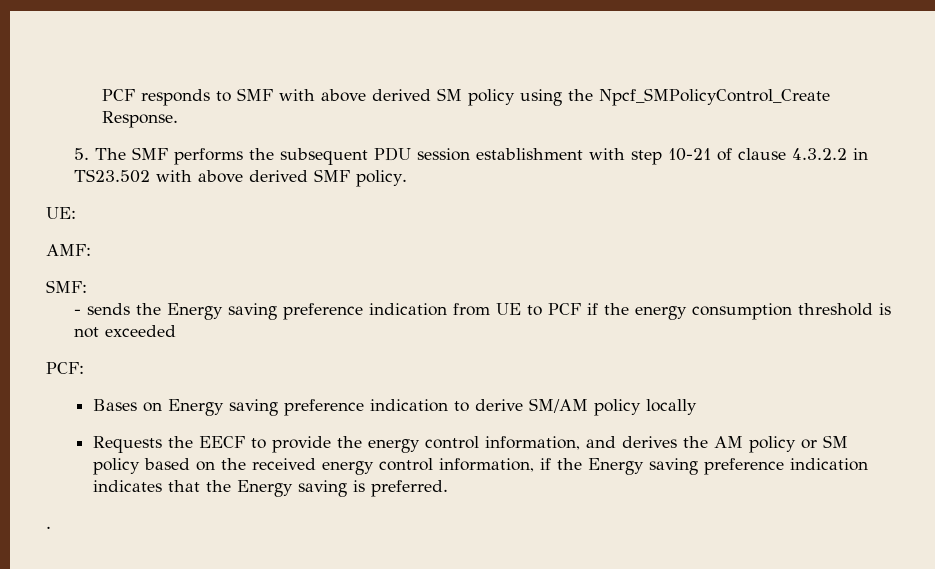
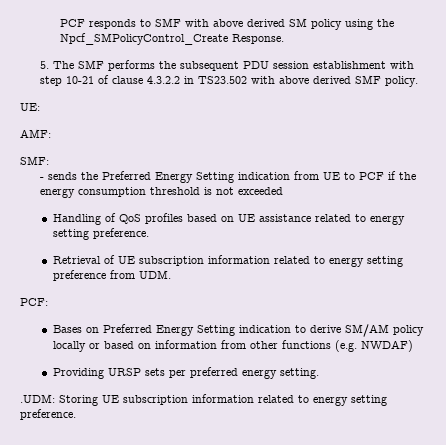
[166,303,363,320] Energy saving preference -> [102,171,235,183] Preferred Energy Setting
(176, 331) none -> [52,213,405,225] [52,228,149,240] [52,255,403,267] [52,270,171,281] // Handling of QoS profiles based on UE assistance related to energy setting preference. // Retrieval of UE subscription information related to energy setting preference from UDM.
[168,399,365,416] Energy saving preference -> [102,324,235,336] Preferred Energy Setting
[93,435,849,453] [93,458,869,475] [93,480,449,497] [46,526,51,529] // Requests the EECF to provide the energy control information, and derives the AM policy or SM policy based on the received energy control information, if the Energy saving preference indication indicates that the Energy saving is preferred. // . -> [88,340,413,352] [52,367,319,379] [20,394,387,406] [20,409,76,420] or based on information from other functions (e.g. NWDAF) // Providing URSP sets per preferred energy setting. // .UDM: Storing UE subscription information related to energy setting preference.

